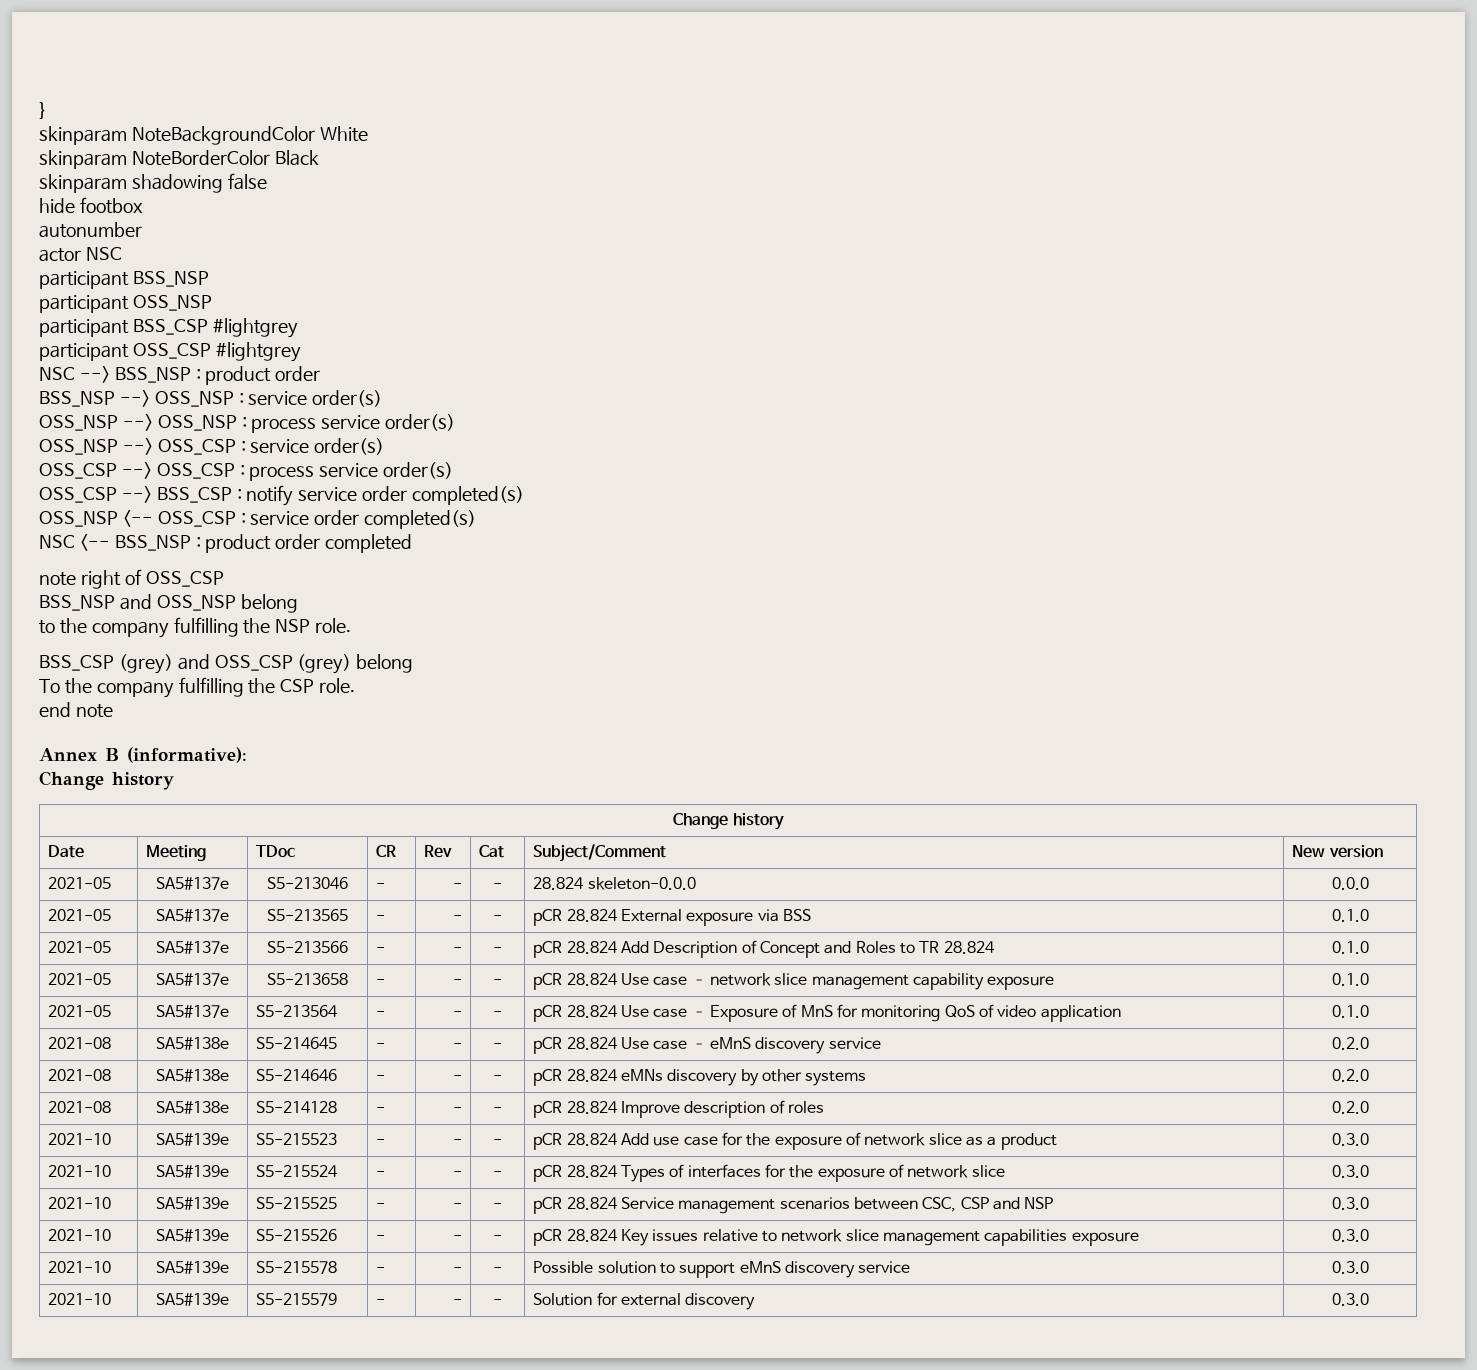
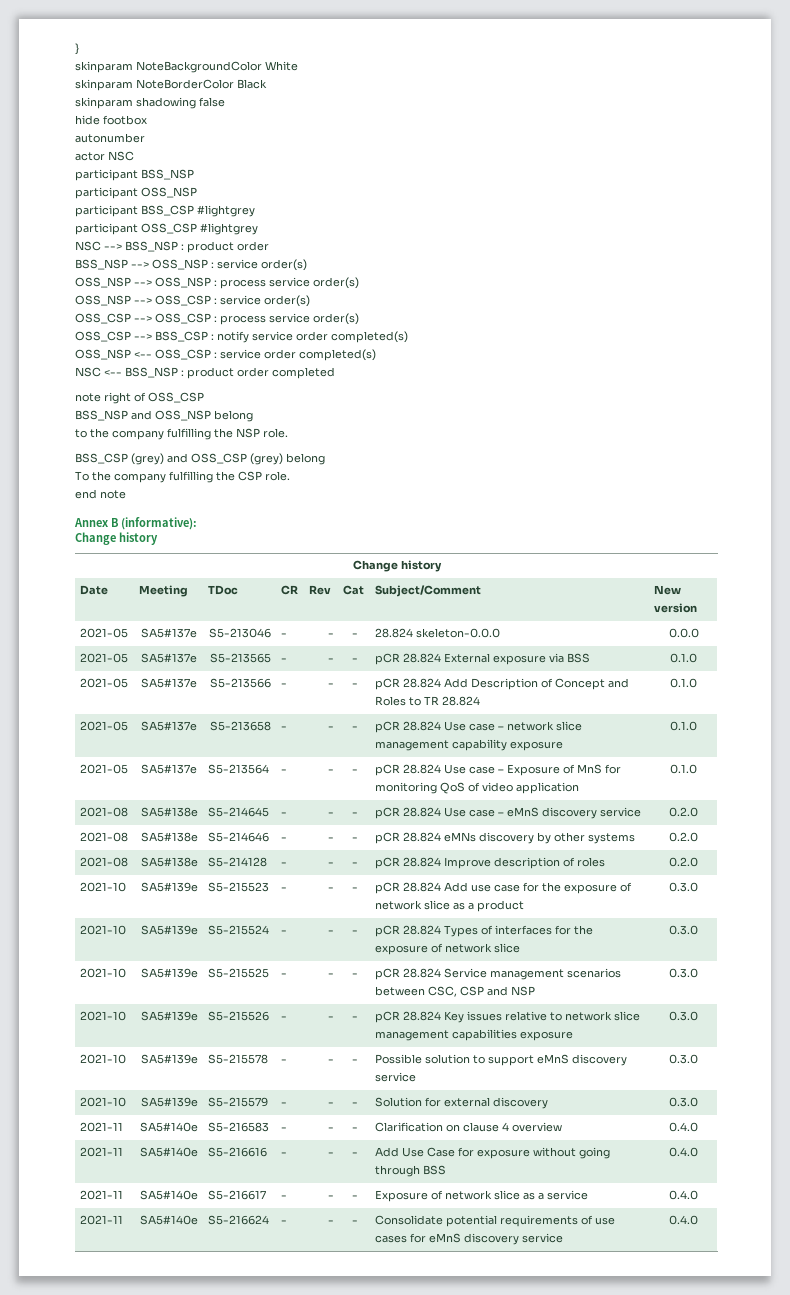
(1369, 1299) none -> [80,1122,124,1132] [140,1122,198,1132] [208,1122,270,1132] [281,1127,288,1131] [327,1127,334,1131] [351,1127,358,1131] [375,1122,563,1132] [669,1122,698,1132] [80,1147,124,1157] [140,1147,198,1157] [208,1147,268,1157] [281,1152,288,1156] [327,1152,334,1156] [351,1152,358,1156] [375,1147,611,1159] [375,1165,447,1177] [669,1147,698,1157] [80,1190,124,1200] [140,1190,198,1200] [208,1190,267,1200] [281,1195,288,1199] [327,1195,334,1199] [351,1195,358,1199] [375,1190,589,1202] [669,1190,698,1200] [80,1215,124,1225] [140,1215,198,1225] [208,1215,270,1225] [281,1220,288,1224] [327,1220,334,1224] [351,1220,358,1224] [375,1215,616,1227] [375,1233,564,1245] [669,1215,698,1225] // 2021-11 | SA5#140e | S5-216583 | - | - | - | Clarification on clause 4 overview | 0.4.0 // 2021-11 | SA5#140e | S5-216616 | - | - | - | Add Use Case for exposure without going through BSS | 0.4.0 // 2021-11 | SA5#140e | S5-216617 | - | - | - | Exposure of network slice as a service | 0.4.0 // 2021-11 | SA5#140e | S5-216624 | - | - | - | Consolidate potential requirements of use cases for eMnS discovery service | 0.4.0

